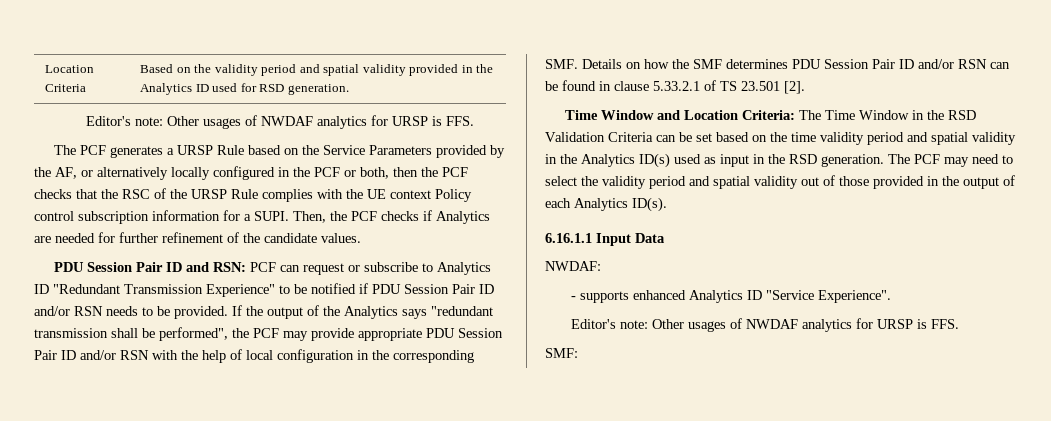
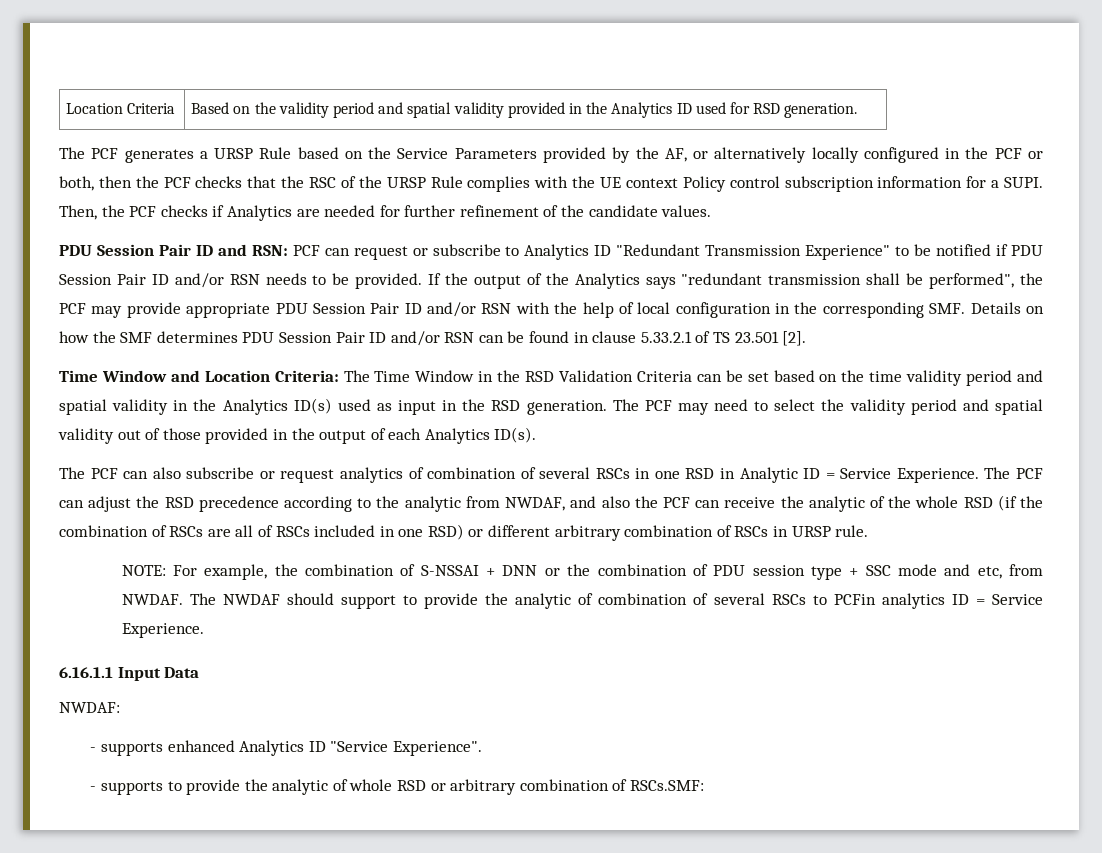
[86,115,475,129] // Editor's note: Other usages of NWDAF analytics for URSP is FFS. -> (858, 110) none
(667, 204) none -> [59,467,1044,483] [59,495,1044,512] [59,524,869,541] [121,564,1044,580] [121,593,1043,609] [121,623,204,638] // The PCF can also subscribe or request analytics of combination of several RSCs in one RSD in Analytic ID = Service Experience. The PCF can adjust the RSD precedence according to the analytic from NWDAF, and also the PCF can receive the analytic of the whole RSD (if the combination of RSCs are all of RSCs included in one RSD) or different arbitrary combination of RSCs in URSP rule. // NOTE: For example, the combination of S-NSSAI + DNN or the combination of PDU session type + SSC mode and etc, from NWDAF. The NWDAF should support to provide the analytic of combination of several RSCs to PCFin analytics ID = Service Experience.
[571,318,960,332] [545,348,578,358] Editor's note: Other usages of NWDAF analytics for URSP is FFS. // SMF: -> [90,779,705,795] - supports to provide the analytic of whole RSD or arbitrary combination of RSCs.SMF:

